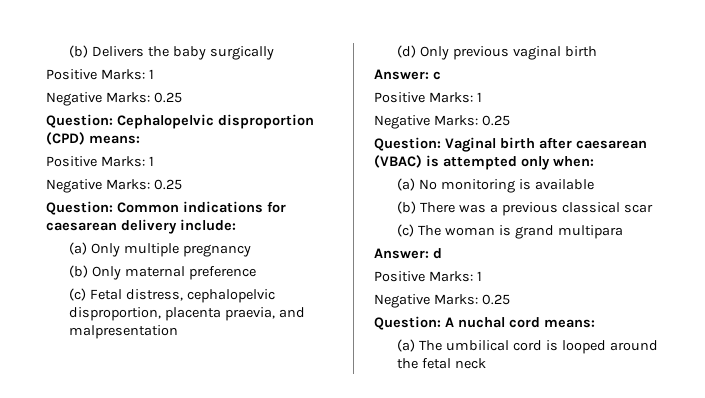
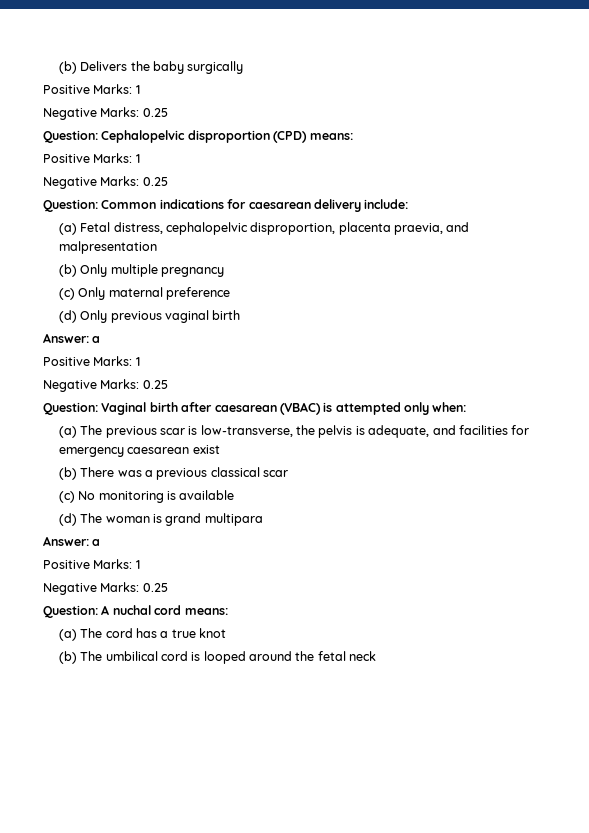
[91,243,252,257] [69,265,257,280] [69,288,87,301] Only multiple pregnancy // (b) Only maternal preference // (c) -> (77, 229) none
(179, 332) none -> [58,264,224,277] [58,287,230,300] // (b) Only multiple pregnancy // (c) Only maternal preference
[432,71,441,80] c -> [92,336,101,343] a
[419,179,594,193] No monitoring is available -> [80,425,530,438] [58,445,220,457] The previous scar is low-transverse, the pelvis is adequate, and facilities for emergency caesarean exist
(415, 230) none -> [78,490,235,503] [58,513,77,526] No monitoring is available // (d)
[432,248,442,259] d -> [92,539,101,546] a
(443, 345) none -> [105,628,227,638] [58,651,103,664] cord has a true knot // (b) The

